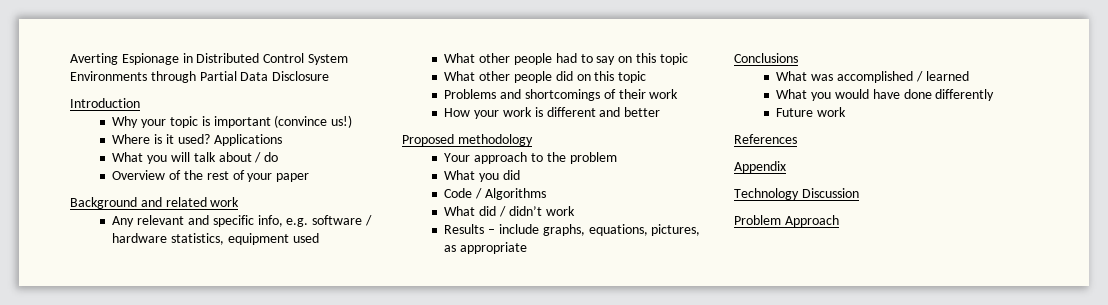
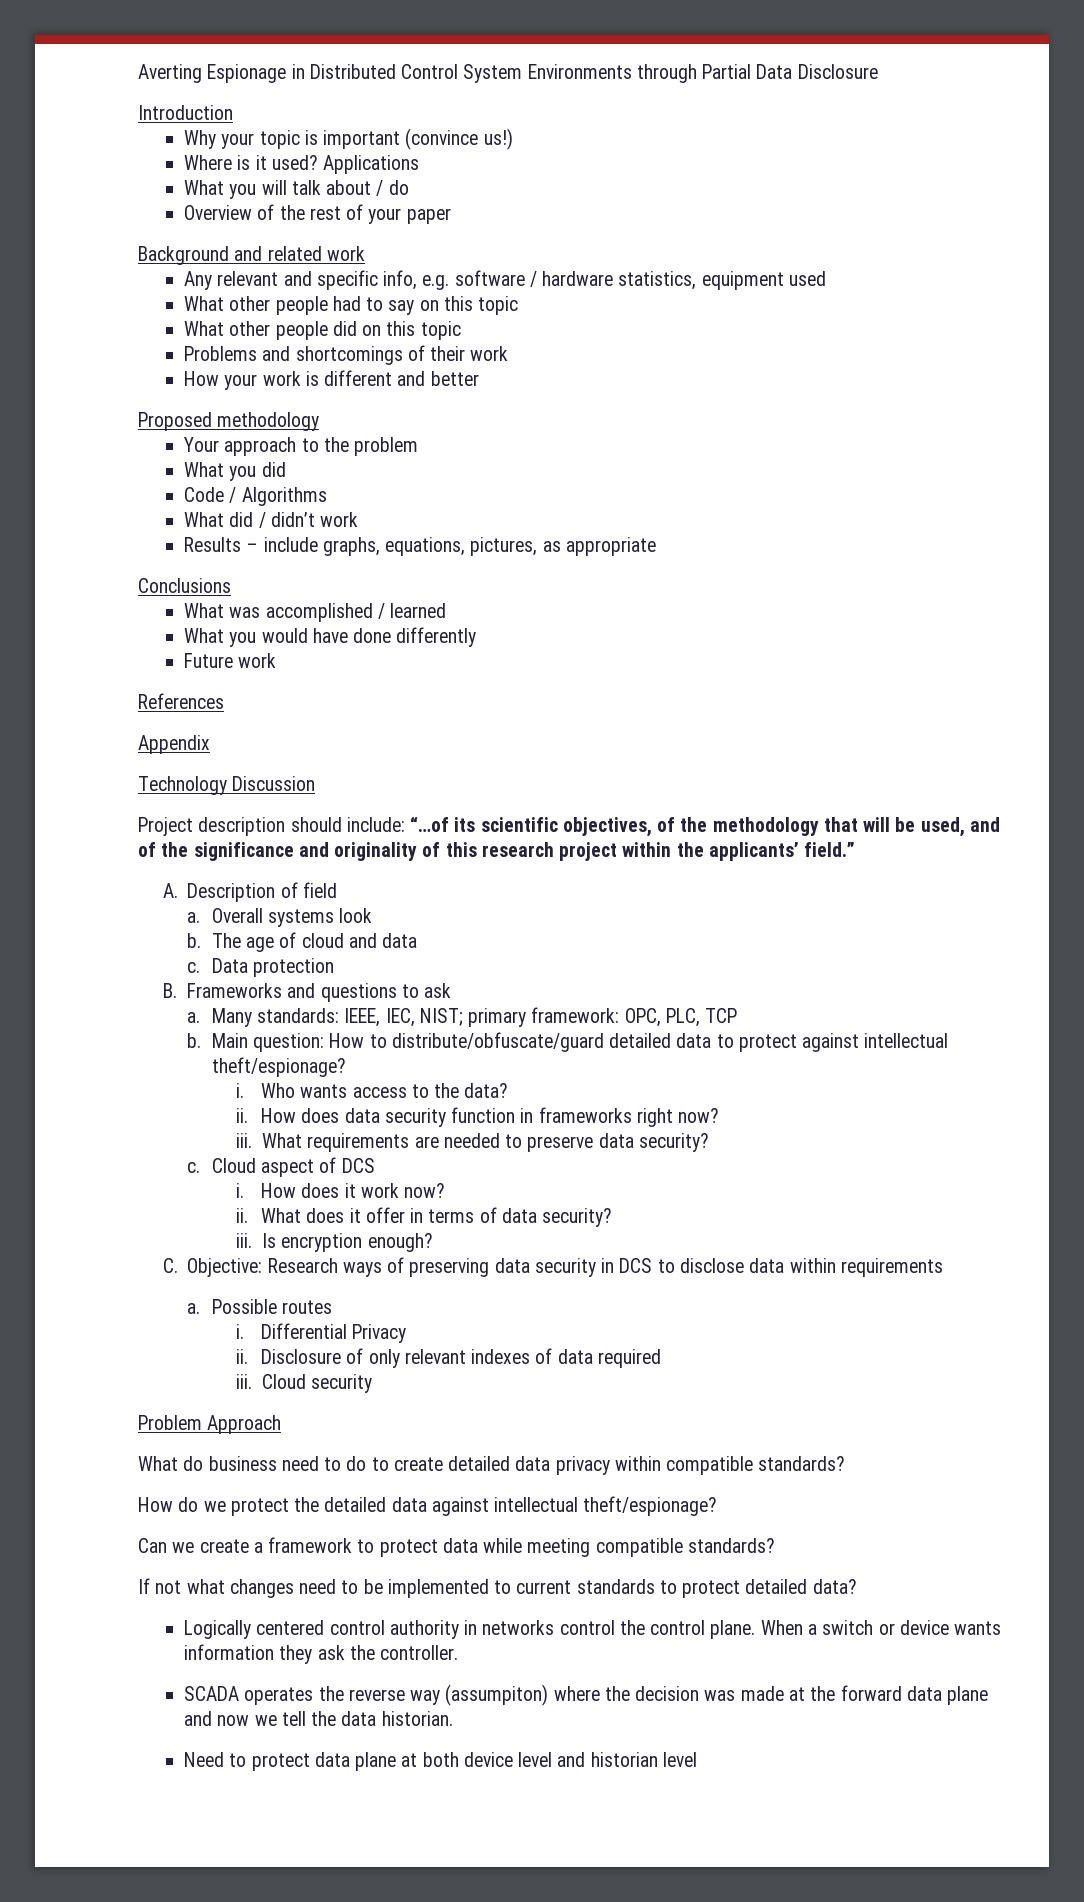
[734,215,839,227] Problem Approach -> [138,816,1000,837] [138,842,856,861] [162,882,337,902] [187,908,373,927] [187,932,418,952] [187,958,335,977] [162,983,452,1002] [187,1007,738,1027] [187,1032,949,1052] [211,1057,346,1077] [236,1083,509,1098] [236,1107,720,1127] [236,1133,710,1152] [187,1157,375,1177] [236,1183,446,1198] [236,1207,613,1227] [236,1233,433,1252] [162,1257,943,1277] [187,1299,333,1314] [236,1323,407,1343] [236,1348,661,1368] [236,1374,373,1393] [138,1415,282,1434] [138,1456,846,1475] [138,1496,718,1516] [138,1537,775,1557] [138,1578,857,1598] [184,1620,1002,1639] [184,1644,459,1664] [184,1684,989,1706] [184,1711,453,1726] [184,1752,697,1771] Project description should include: “…of its scientific objectives, of the methodology that will be used, and of the significance and originality of this research project within the applicants’ field.” // A. Description of field // a. Overall systems look // b. The age of cloud and data // c. Data protection // B. Frameworks and questions to ask // a. Many standards: IEEE, IEC, NIST; primary framework: OPC, PLC, TCP // b. Main question: How to distribute/obfuscate/guard detailed data to protect against intellectual theft/espionage? // i. Who wants access to the data? // ii. How does data security function in frameworks right now? // iii. What requirements are needed to preserve data security? // c. Cloud aspect of DCS // i. How does it work now? // ii. What does it offer in terms of data security? // iii. Is encryption enough? // C. Objective: Research ways of preserving data security in DCS to disclose data within requirements // a. Possible routes // i. Differential Privacy // ii. Disclosure of only relevant indexes of data required // iii. Cloud security // Problem Approach // What do business need to do to create detailed data privacy within compatible standards? // How do we protect the detailed data against intellectual theft/espionage? // Can we create a framework to protect data while meeting compatible standards? // If not what changes need to be implemented to current standards to protect detailed data? // Logically centered control authority in networks control the control plane. When a switch or device wants information they ask the controller. // SCADA operates the reverse way (assumpiton) where the decision was made at the forward data plane and now we tell the data historian. // Need to protect data plane at both device level and historian level

